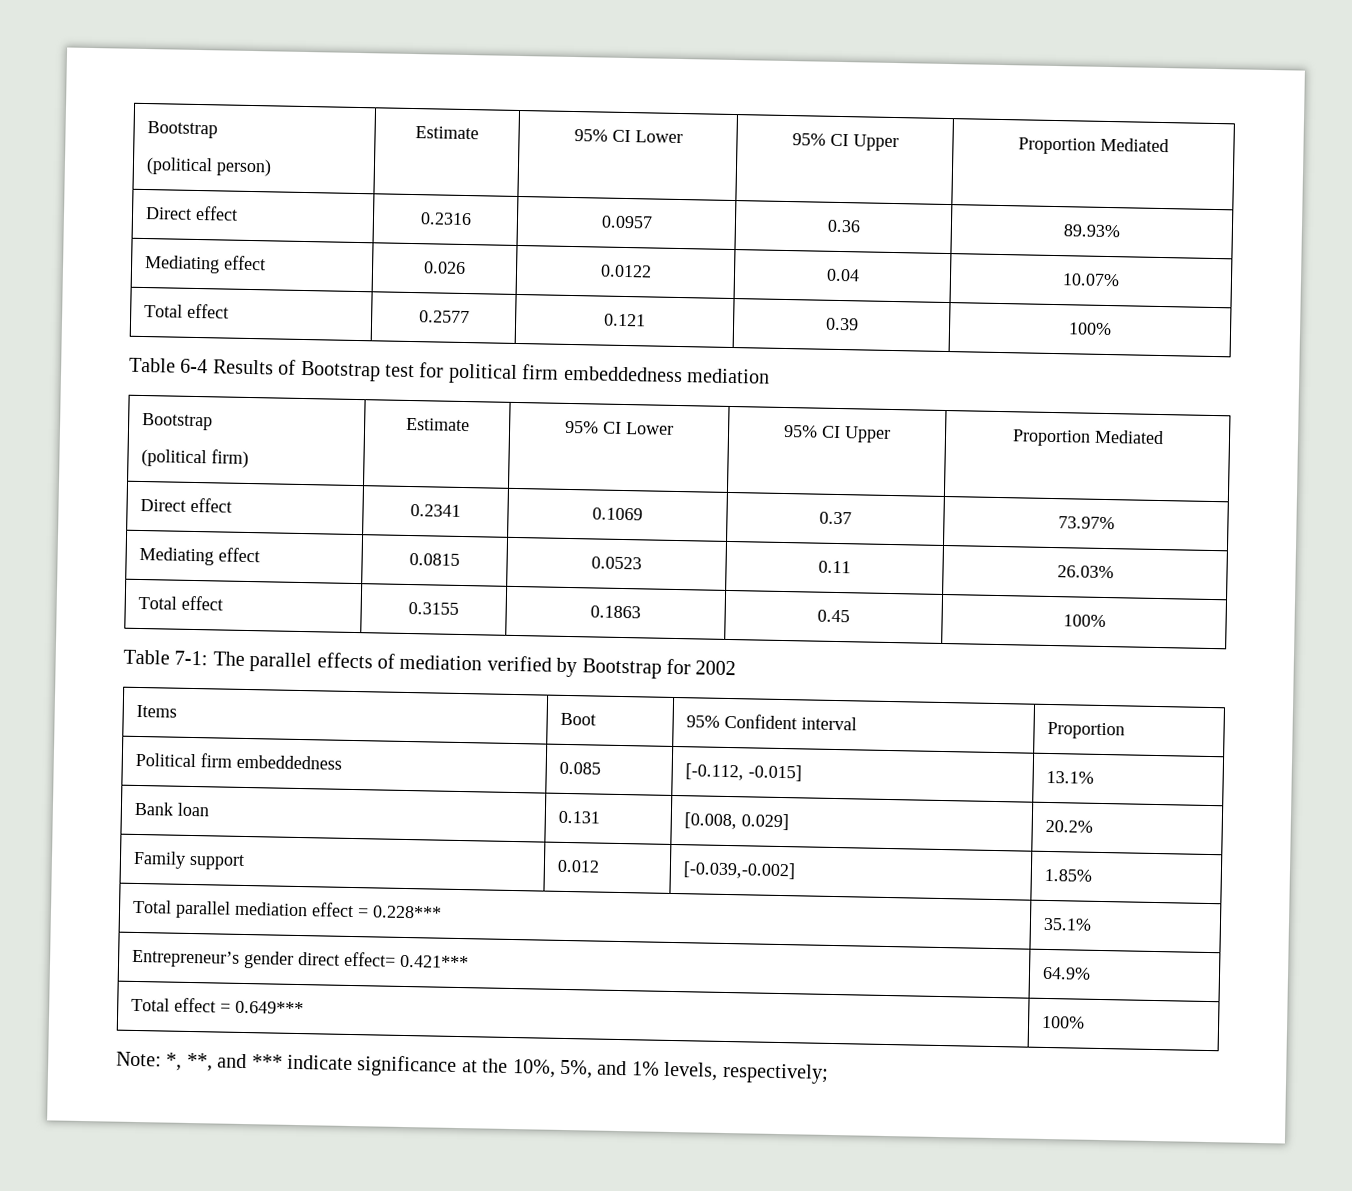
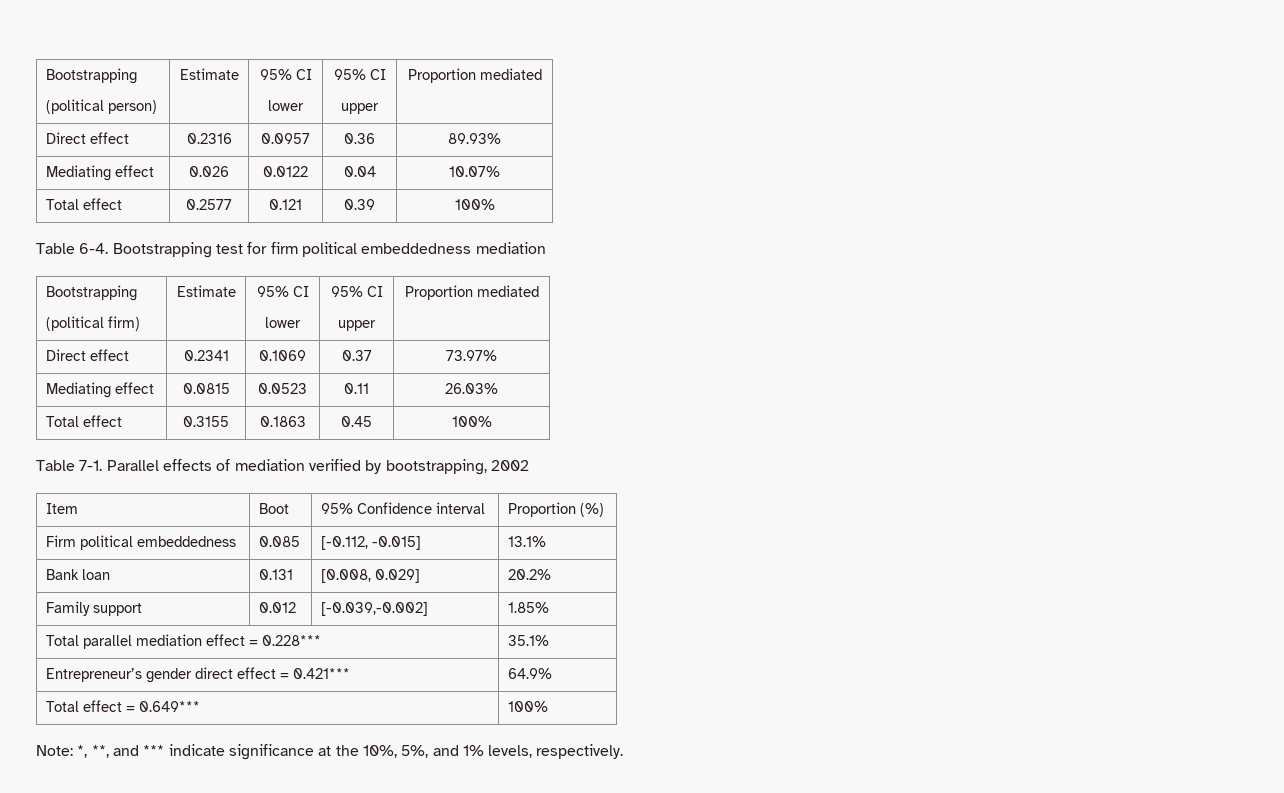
[147,121,219,139] Bootstrap -> [45,68,137,84] Bootstrapping
[634,130,683,144] [791,133,899,152] [1018,137,1169,155] Lower | 95% CI Upper | Proportion Mediated -> [268,100,304,111] [333,69,386,80] [341,103,379,114] [407,68,542,83] // lower | 95% CI // upper | Proportion mediated
[180,358,560,384] 6-4 Results of Bootstrap test for political firm -> [79,242,357,258] 6-4. Bootstrapping test for firm political
[142,413,214,431] Bootstrap -> [45,285,137,301] Bootstrapping
[626,422,674,435] [783,424,892,443] [1011,429,1164,447] Lower | 95% CI Upper | Proportion Mediated -> [265,317,301,328] [330,286,383,297] [338,320,376,331] [404,285,539,300] // lower | 95% CI // upper | Proportion mediated
[174,650,313,673] 7-1: The parallel -> [79,460,159,471] 7-1. Parallel
[581,658,691,679] Bootstrap for -> [385,459,487,475] bootstrapping,
[136,704,178,718] Items -> [45,503,78,514] Item
[724,713,798,730] Confident -> [356,502,432,514] Confidence
[135,752,233,768] // Political firm -> [579,503,604,517] [45,535,133,550] (%) // Firm political
[344,951,397,967] effect= -> [236,667,289,679] effect =
[721,1062,829,1084] respectively; -> [536,744,624,759] respectively.

